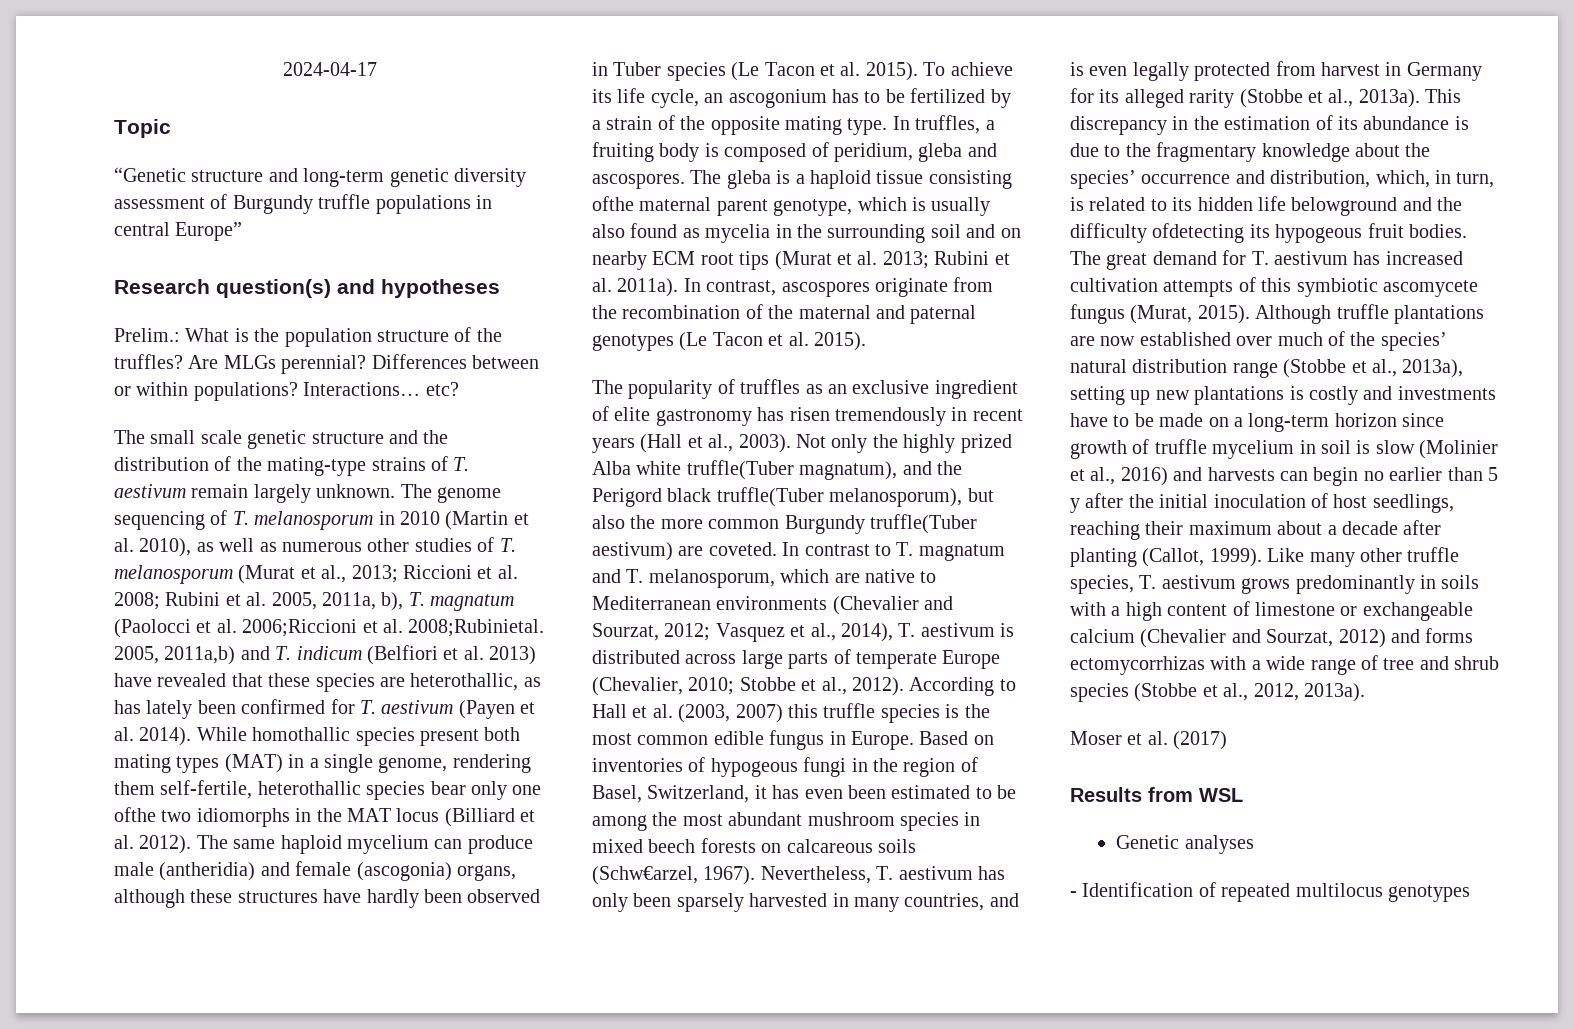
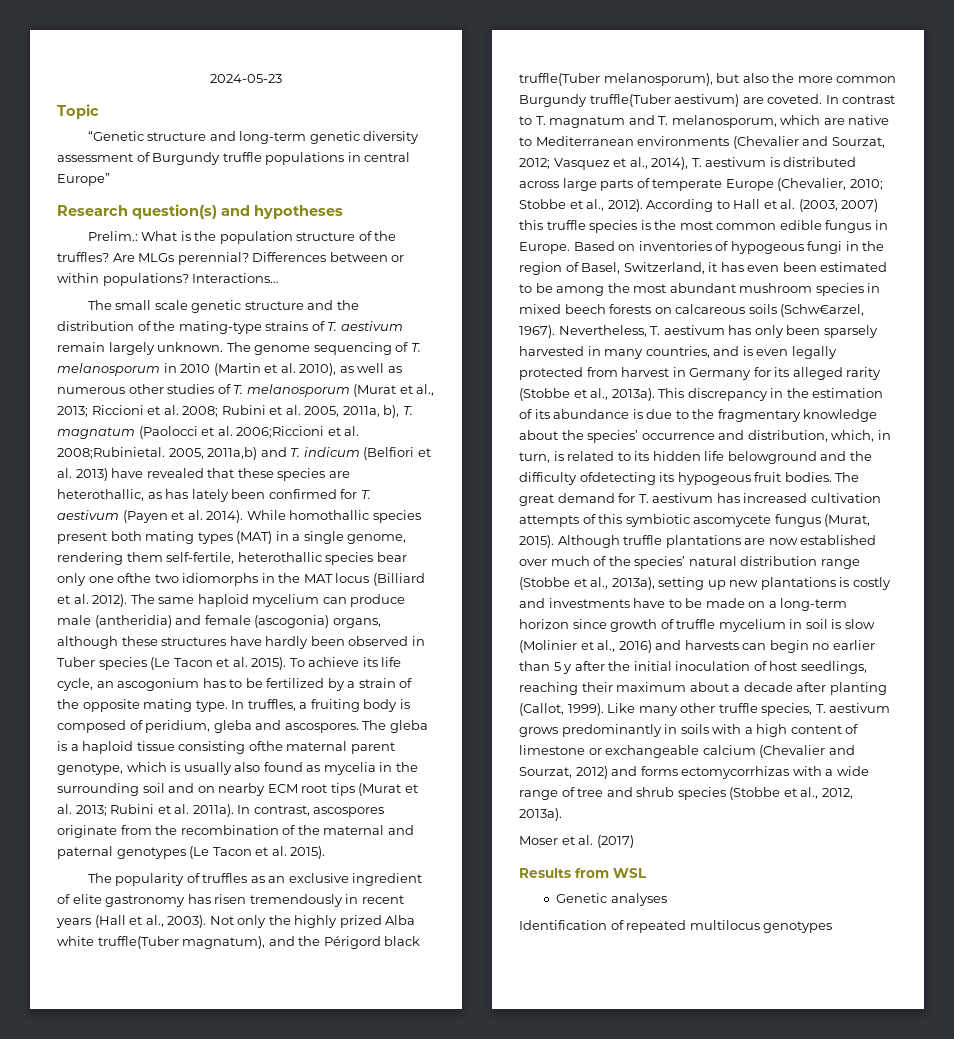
[282,62,377,76] 2024-04-17 -> [210,74,282,83] 2024-05-23
[425,382,459,396] etc? -> (279, 278) none
[592,488,662,507] Perigord -> [323,936,381,949] Périgord
[1070,891,1077,897] - -> (667, 899) none

